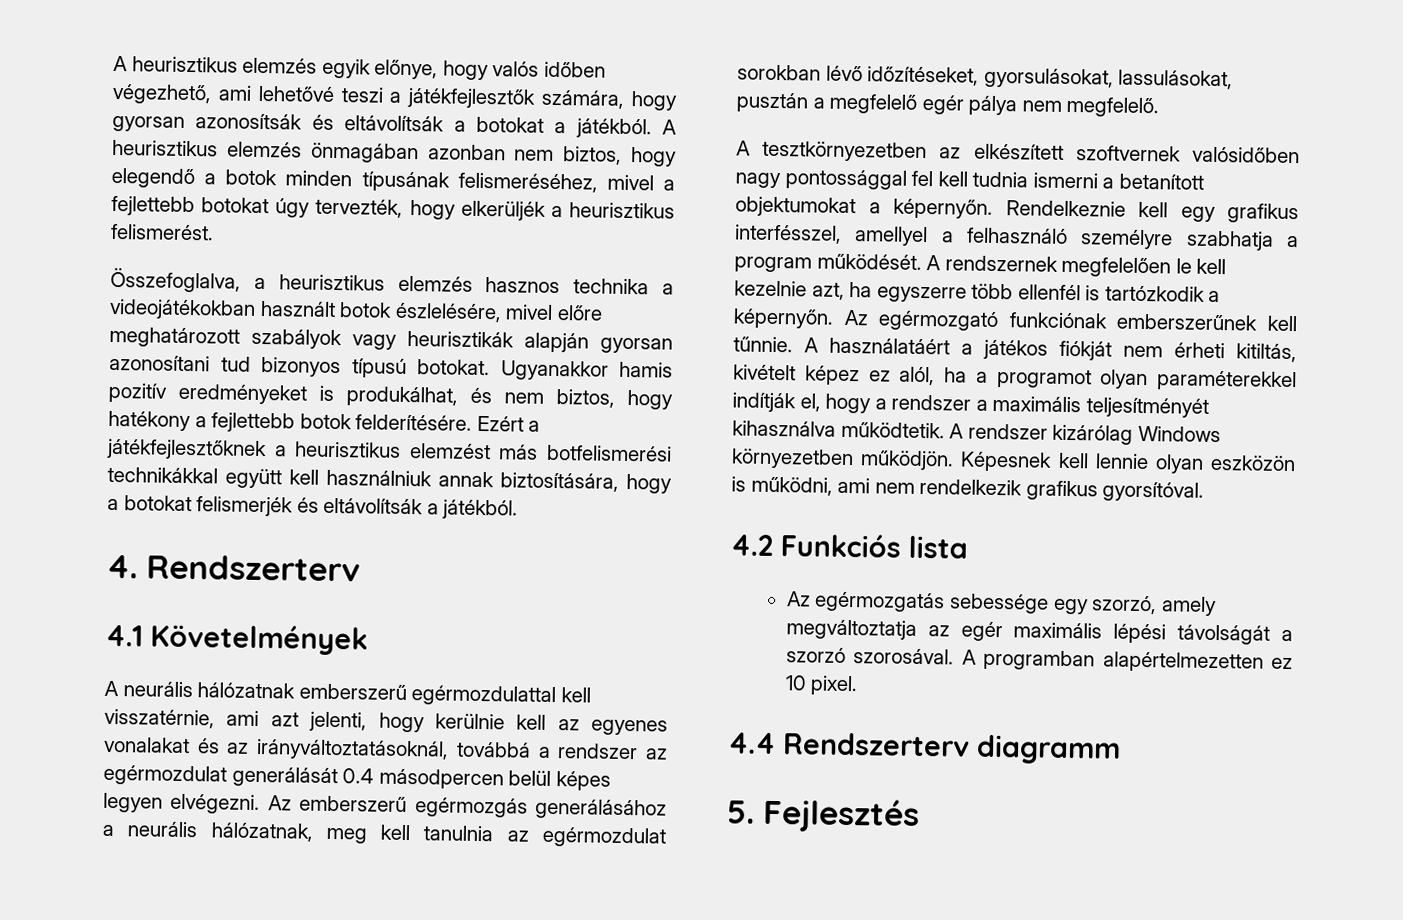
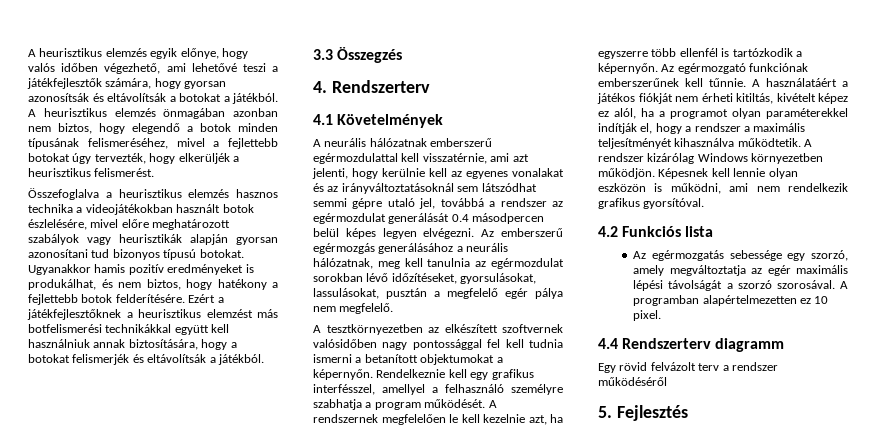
[110,267,241,293] Összefoglalva, -> [28,188,99,200] Összefoglalva
(519, 509) none -> [313,47,403,63] // 3.3 Összegzés
[256,738,450,761] irányváltoztatásoknál, -> [341,183,537,194] [313,198,436,209] irányváltoztatásoknál sem látszódhat semmi gépre utaló jel,
(1121, 749) none -> [598,362,778,373] [598,377,667,386] // Egy rövid felvázolt terv a rendszer működéséről

